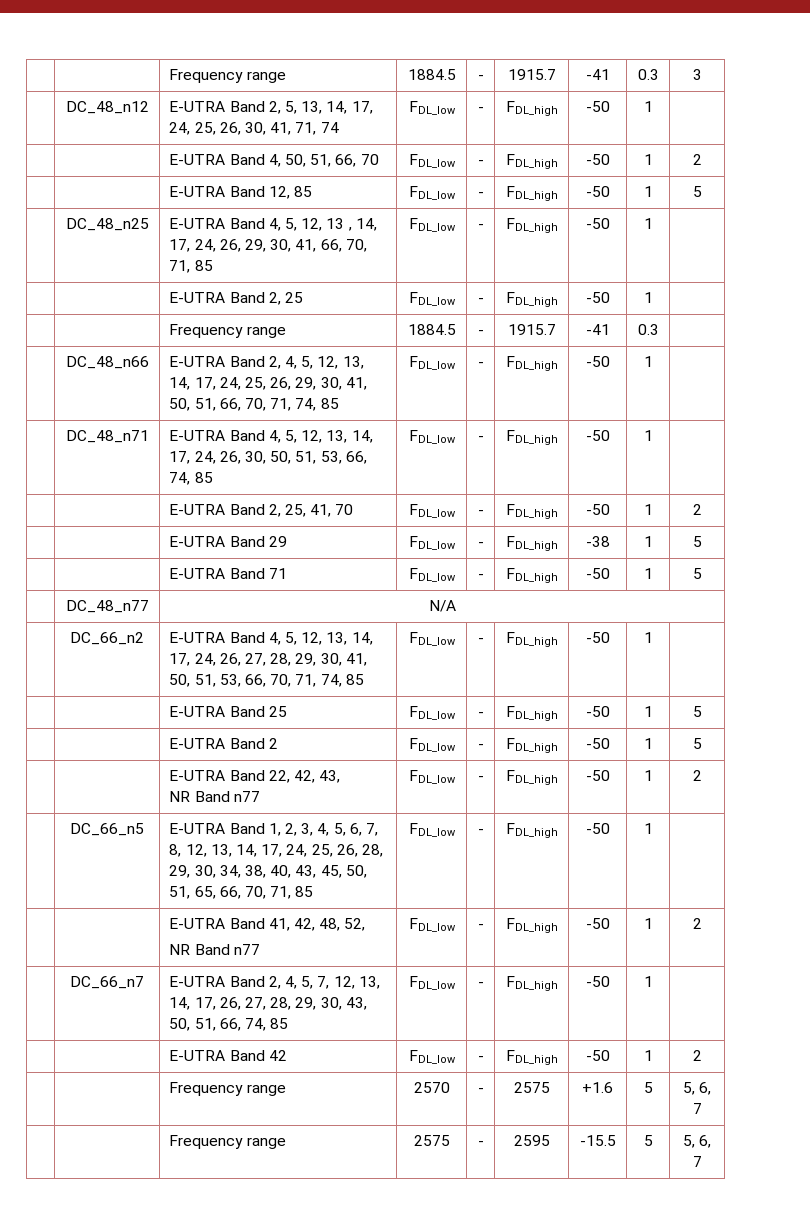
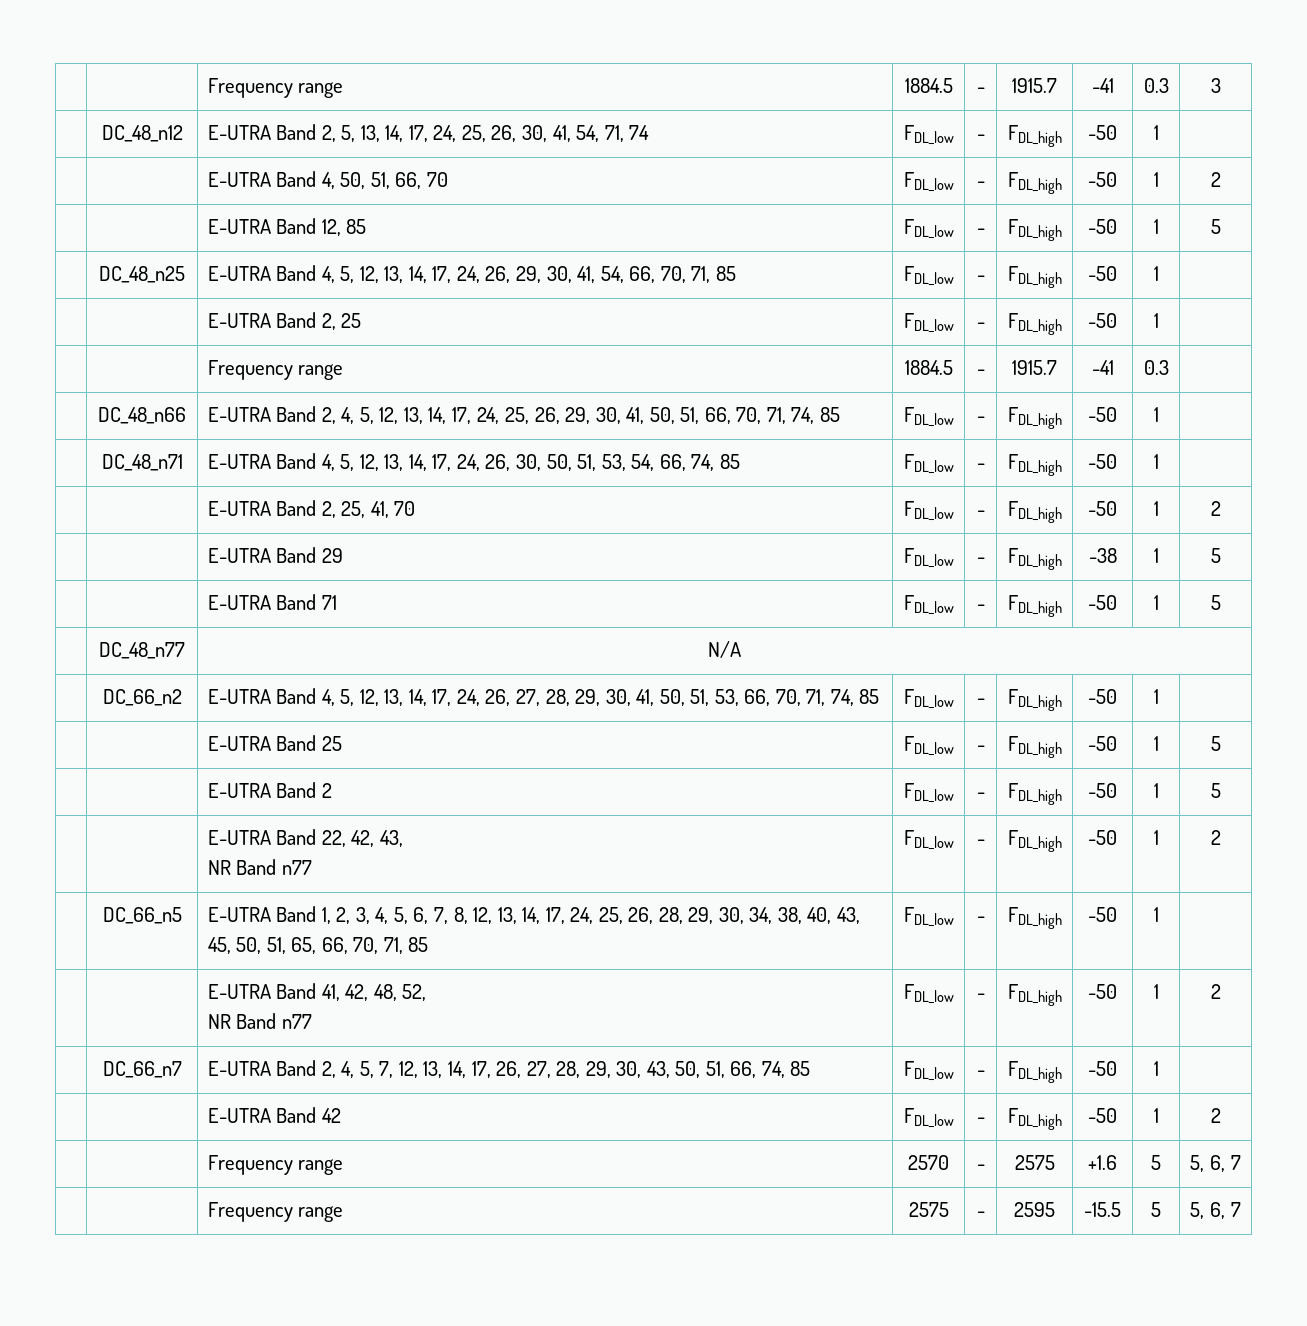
(292, 128) none -> [576,125,600,142] 54,
[326,218,352,231] 13 , -> [384,266,404,283] 13,
(317, 245) none -> [600,266,624,283] 54,
(342, 457) none -> [631,454,655,471] 54,

